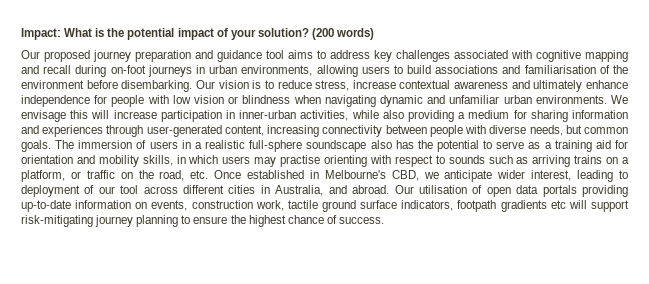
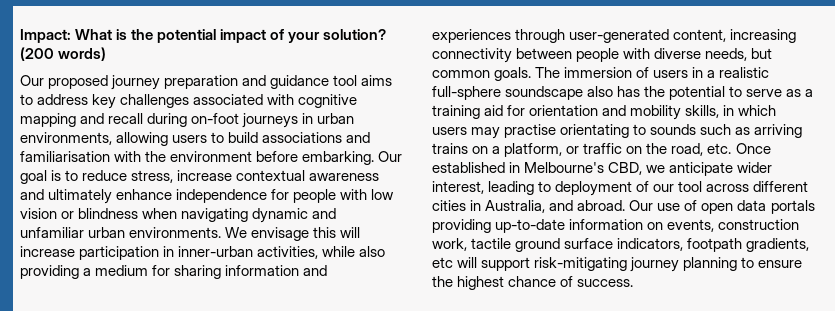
[599,65,610,74] of -> [114,151,142,162] with
[121,80,249,92] disembarking. Our vision -> [302,151,403,165] [20,170,47,184] embarking. Our goal
[324,155,433,167] orienting with respect -> [560,124,630,138] orientating
[418,185,467,194] utilisation -> [657,203,681,211] use
[500,200,547,212] gradients -> [746,238,810,252] gradients,

